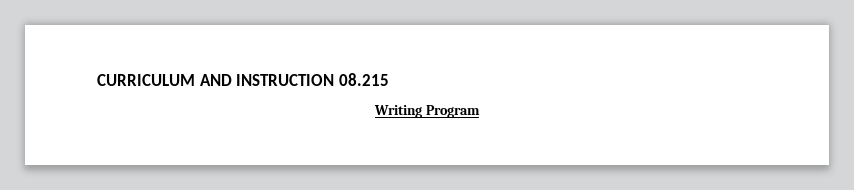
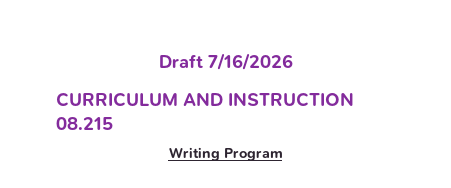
(97, 80) none -> [158,53,293,70] Draft 7/16/2026 //

